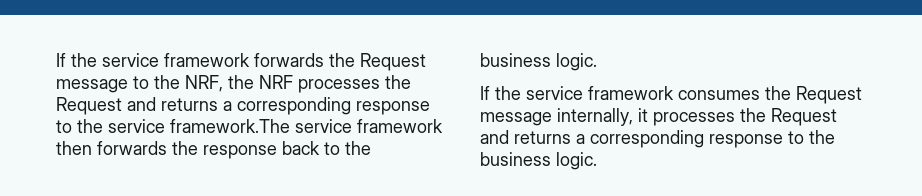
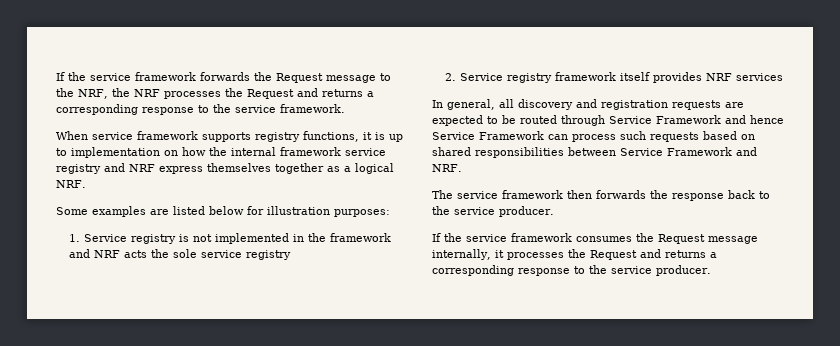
[170,119,290,133] framework.The -> [280,104,345,113] [56,131,403,142] [56,147,386,158] [56,163,394,174] [56,180,86,188] [56,206,390,217] [69,233,392,244] [69,249,292,260] [445,72,784,83] [432,99,744,110] [432,115,784,126] [432,131,755,142] [432,147,757,158] [432,164,462,172] [432,190,453,199] framework. // When service framework supports registry functions, it is up to implementation on how the internal framework service registry and NRF express themselves together as a logical NRF. // Some examples are listed below for illustration purposes: // 1. Service registry is not implemented in the framework and NRF acts the sole service registry // 2. Service registry framework itself provides NRF services // In general, all discovery and registration requests are expected to be routed through Service Framework and hence Service Framework can process such requests based on shared responsibilities between Service Framework and NRF. // The
[480,53,597,71] business logic. -> [454,206,554,217] service producer.
[480,152,597,170] business logic. -> [611,265,711,276] service producer.

